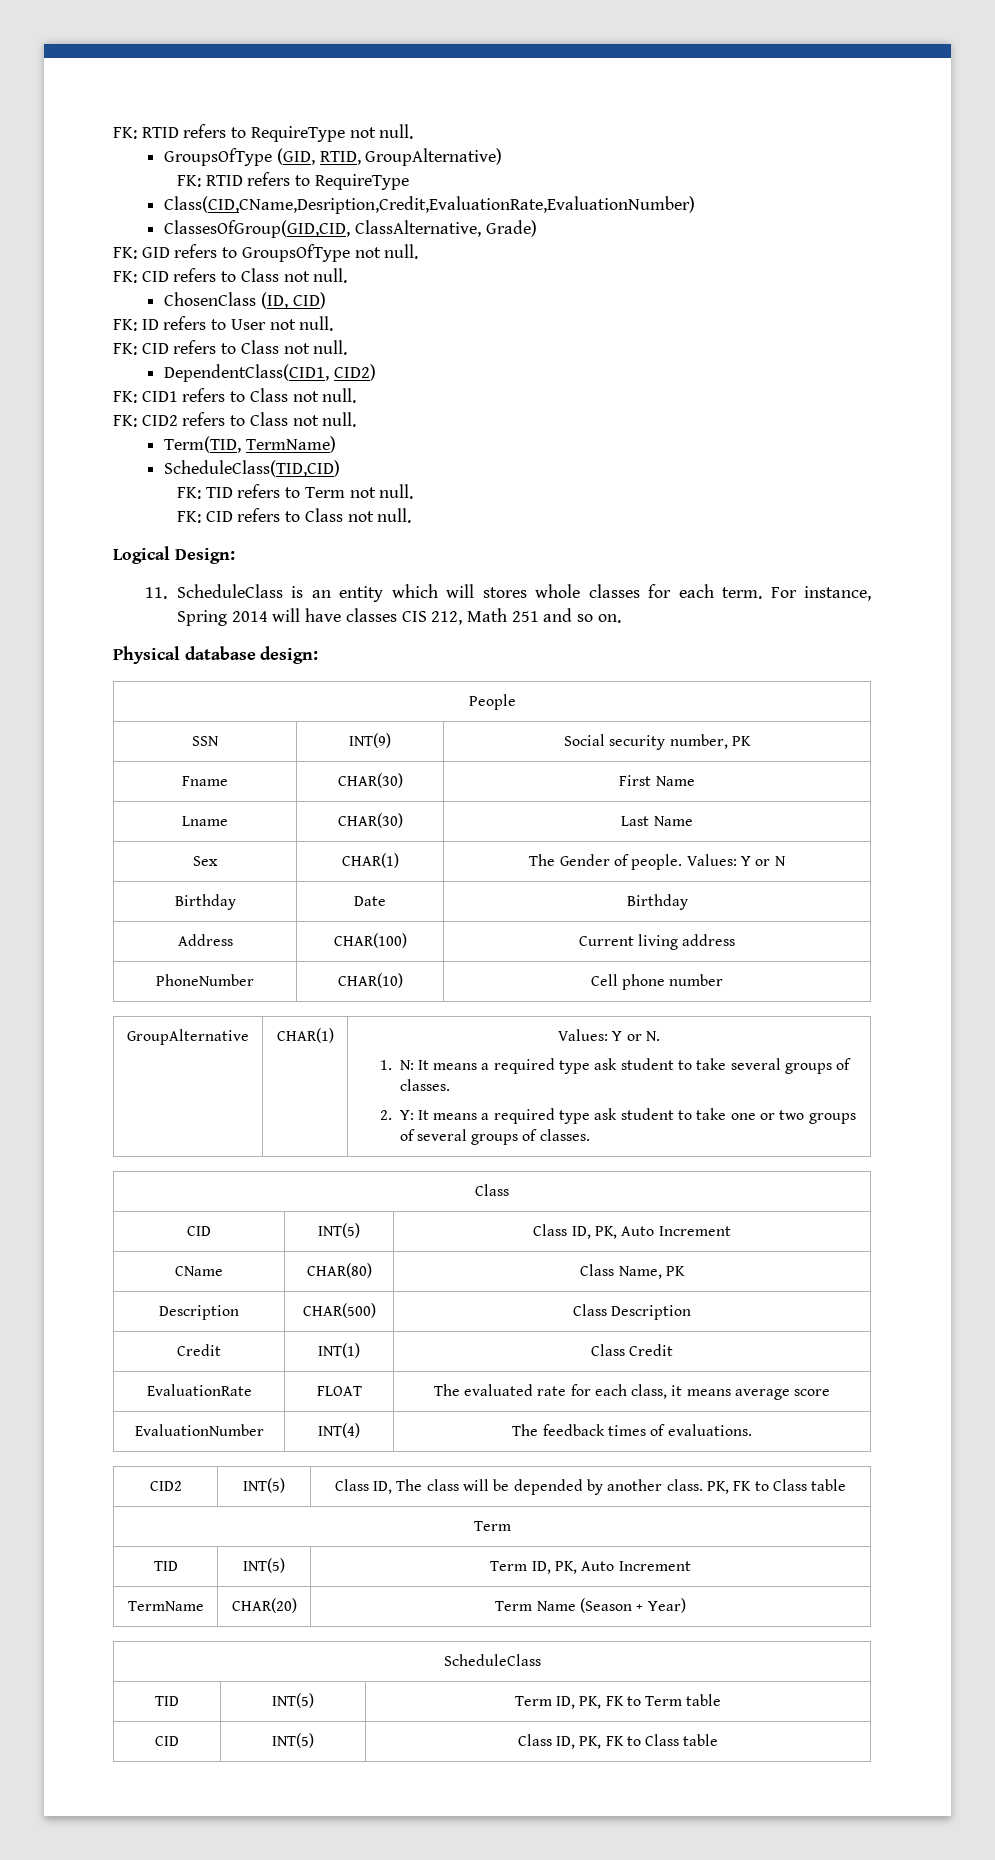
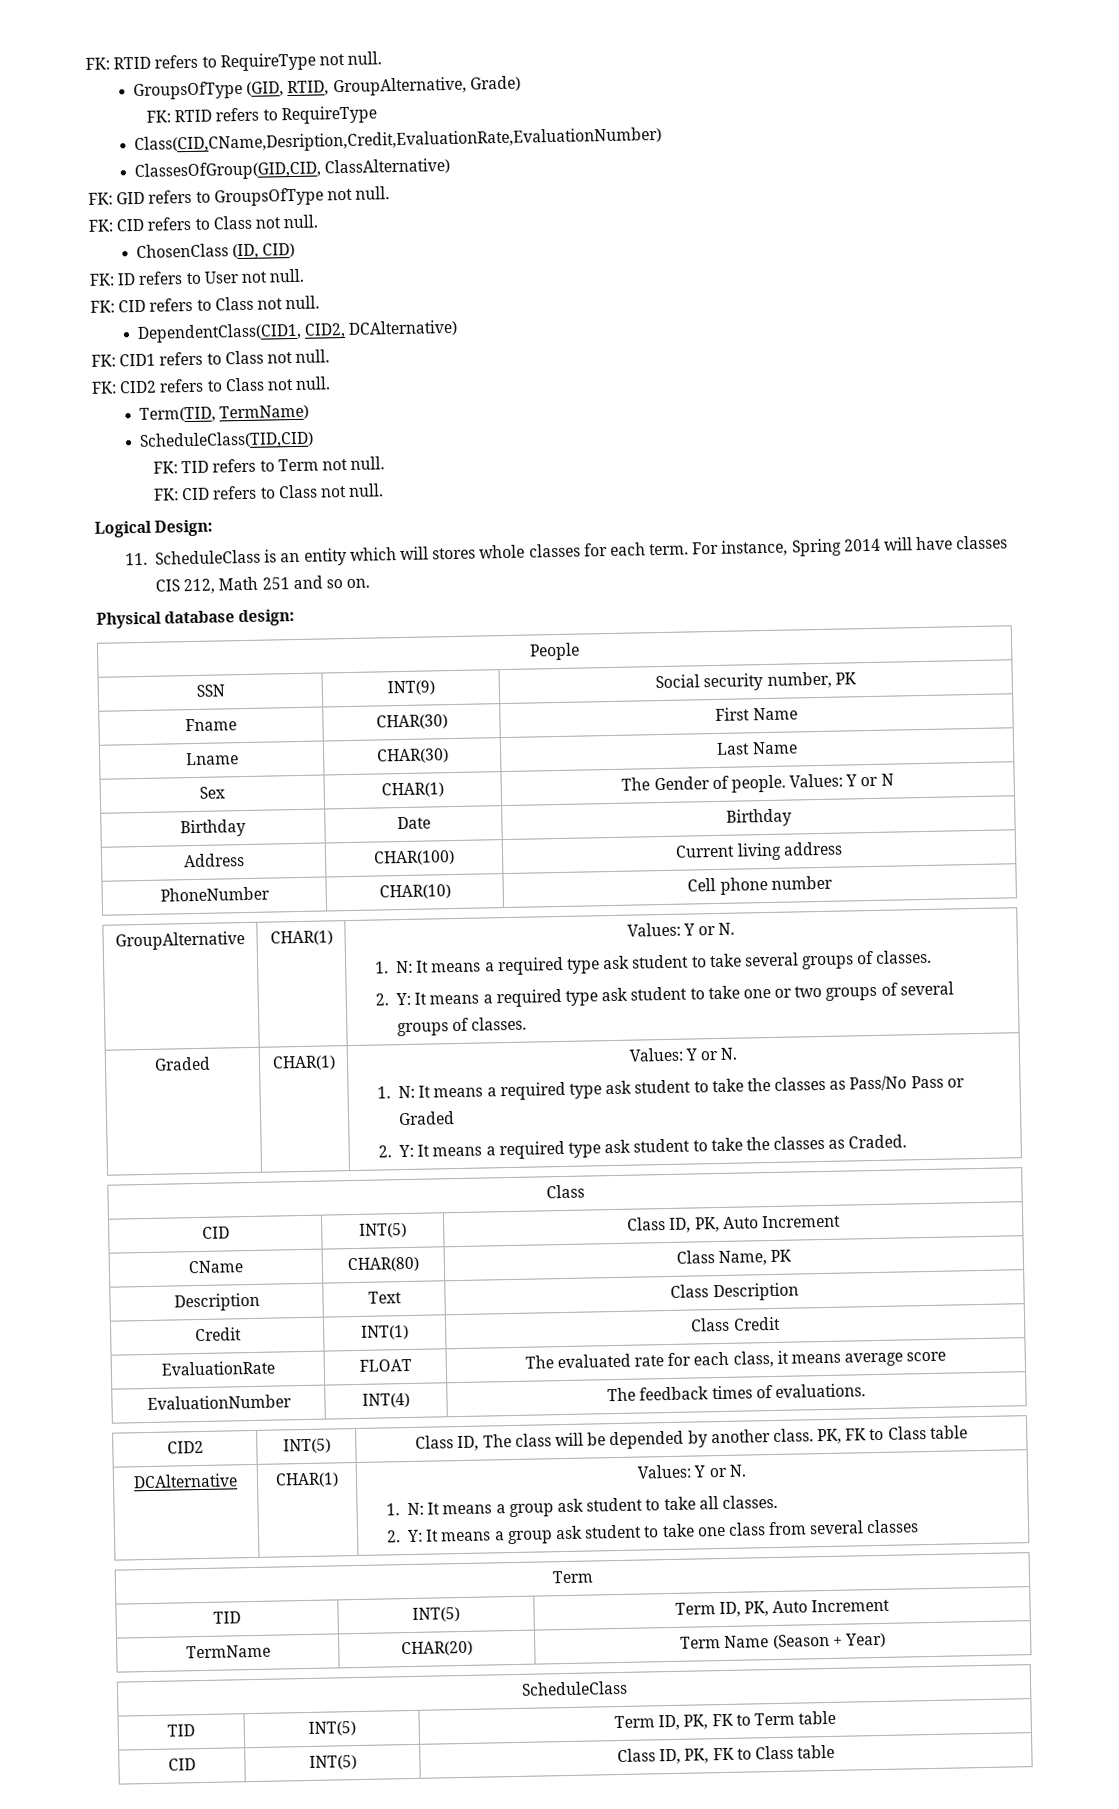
[365,148,503,166] GroupAlternative) -> [332,75,521,97] GroupAlternative, Grade)
[354,220,537,237] ClassAlternative, Grade) -> [324,157,451,176] ClassAlternative)
[333,364,376,381] CID2) -> [304,319,459,339] CID2, DCAlternative)
(590, 1135) none -> [154,1056,211,1071] [271,1055,336,1071] [628,1047,739,1062] [377,1075,965,1101] [398,1111,456,1126] [378,1134,908,1160] // Graded | CHAR(1) | Values: Y or N. // 1. N: It means a required type ask student to take the classes as Pass/No Pass or Graded // 2. Y: It means a required type ask student to take the classes as Craded.
[302,1303,376,1318] CHAR(500) -> [367,1291,402,1304] Text
(847, 1485) none -> [133,1473,238,1489] [275,1472,339,1488] [637,1464,747,1479] [386,1494,778,1518] [386,1519,920,1545] // DCAlternative | CHAR(1) | Values: Y or N. // 1. N: It means a group ask student to take all classes. // 2. Y: It means a group ask student to take one class from several classes

